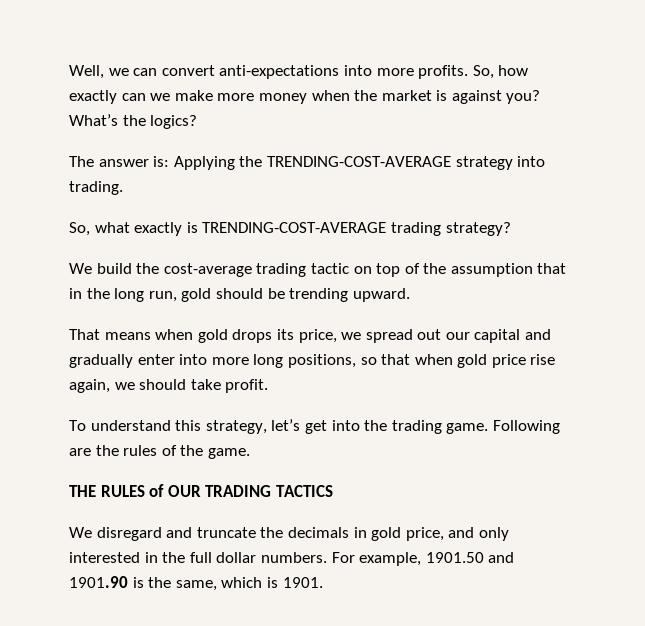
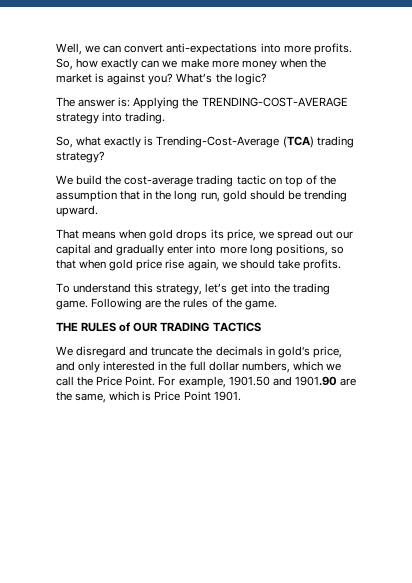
[150,115,198,129] logics? -> [234,73,267,85] logic?
[202,222,387,233] TRENDING-COST-AVERAGE -> [156,136,314,148] Trending-Cost-Average (TCA)
[225,379,269,393] profit. -> [302,259,341,271] profits.
[371,527,402,541] gold -> [277,346,310,358] gold's
[260,552,327,563] numbers. -> [241,361,341,373] [56,376,156,386] numbers, which we call the Price Point.
[132,577,144,588] is -> [339,378,356,386] are
(278, 582) none -> [154,391,211,401] Price Point

